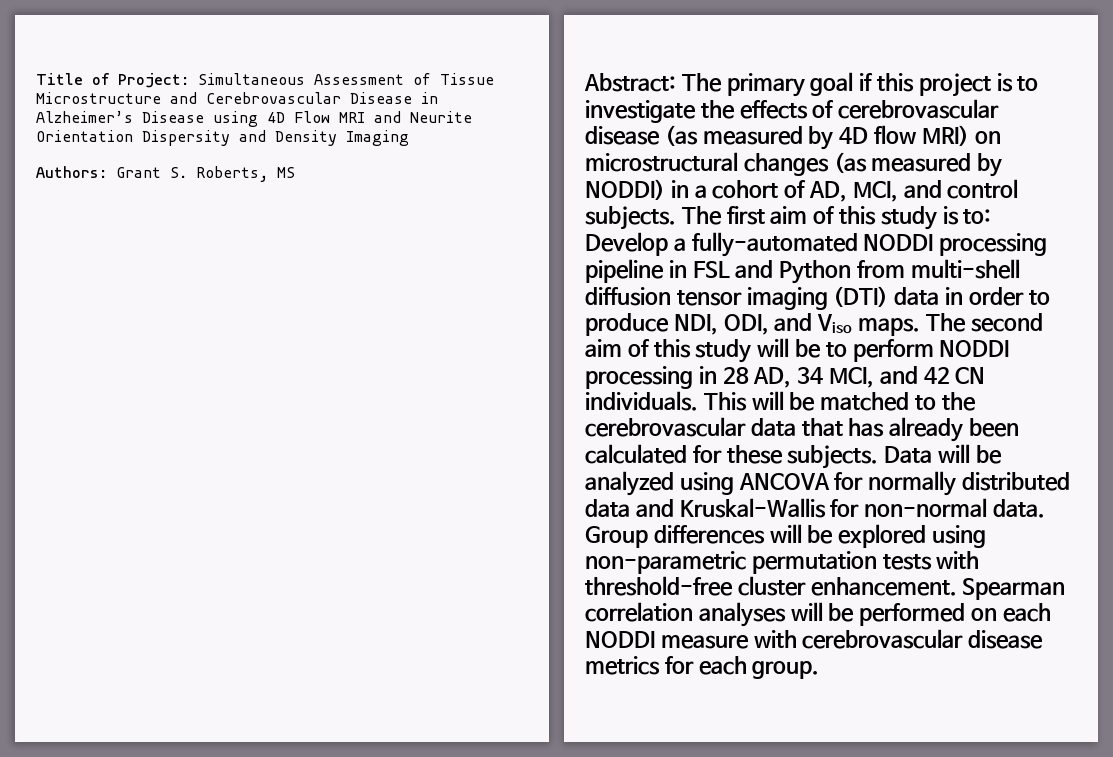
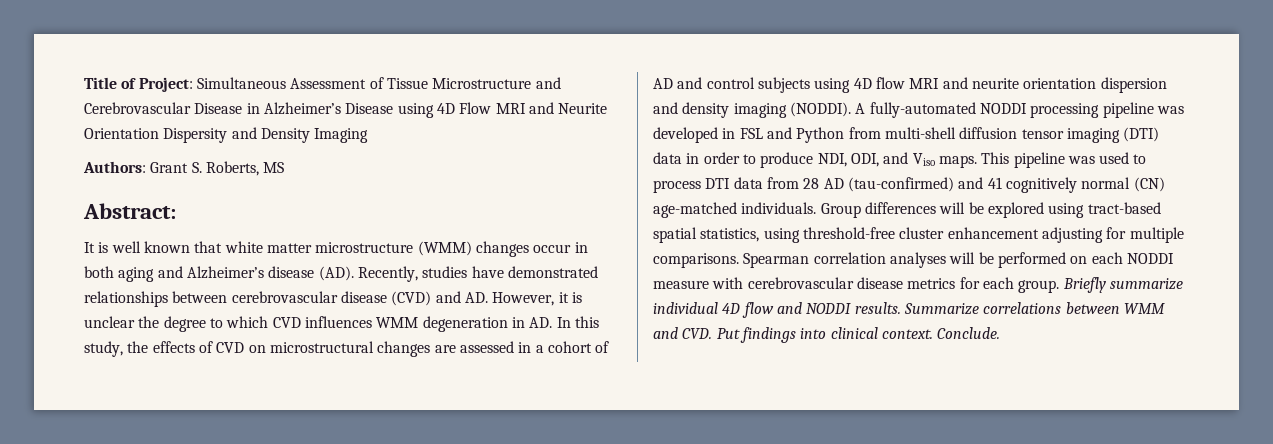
[681,72,1039,97] [585,99,1000,123] [585,125,1001,150] [585,152,1003,177] [585,179,1019,202] [585,206,992,230] [585,232,686,256] The primary goal if this project is to investigate the effects of cerebrovascular disease (as measured by 4D flow MRI) on microstructural changes (as measured by NODDI) in a cohort of AD, MCI, and control subjects. The first aim of this study is to: Develop a -> [84,241,588,257] [84,266,598,282] [84,291,582,307] [84,316,599,332] [84,341,610,357] [653,77,1167,93] [653,102,866,118] // It is well known that white matter microstructure (WMM) changes occur in both aging and Alzheimer’s disease (AD). Recently, studies have demonstrated relationships between cerebrovascular disease (CVD) and AD. However, it is unclear the degree to which CVD influences WMM degeneration in AD. In this study, the effects of CVD on microstructural changes are assessed in a cohort of AD and control subjects using 4D flow MRI and neurite orientation dispersion and density imaging (NODDI). A
(664, 271) none -> [1156,106,1184,114] [653,127,718,143] was developed
[925,313,1043,332] [585,338,1010,363] [585,366,986,389] [585,391,976,411] [585,417,1019,442] [585,444,1002,469] [585,471,1070,496] [585,498,1045,518] The second aim of this study will be to perform NODDI processing in 28 AD, 34 MCI, and 42 CN individuals. This will be matched to the cerebrovascular data that has already been calculated for these subjects. Data will be analyzed using ANCOVA for normally distributed data and Kruskal-Wallis for non-normal data. -> [981,152,1147,168] [653,177,1165,193] [653,202,817,218] This pipeline was used to process DTI data from 28 AD (tau-confirmed) and 41 cognitively normal (CN) age-matched individuals.
[585,551,980,574] [585,576,957,596] non-parametric permutation tests with threshold-free cluster enhancement. -> [1087,202,1161,214] [653,227,1184,243] [653,253,739,268] tract-based spatial statistics, using threshold-free cluster enhancement adjusting for multiple comparisons.
(820, 670) none -> [1062,277,1183,293] [653,302,1165,318] [653,327,1001,343] Briefly summarize individual 4D flow and NODDI results. Summarize correlations between WMM and CVD. Put findings into clinical context. Conclude.

